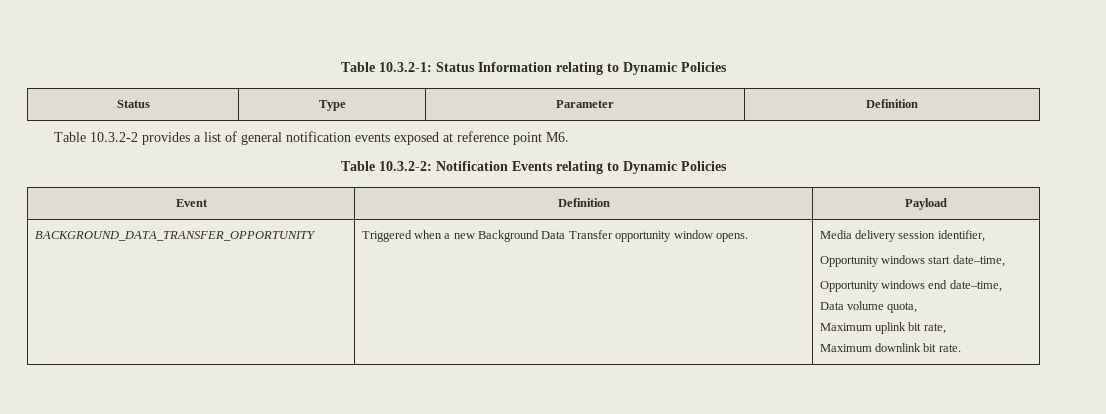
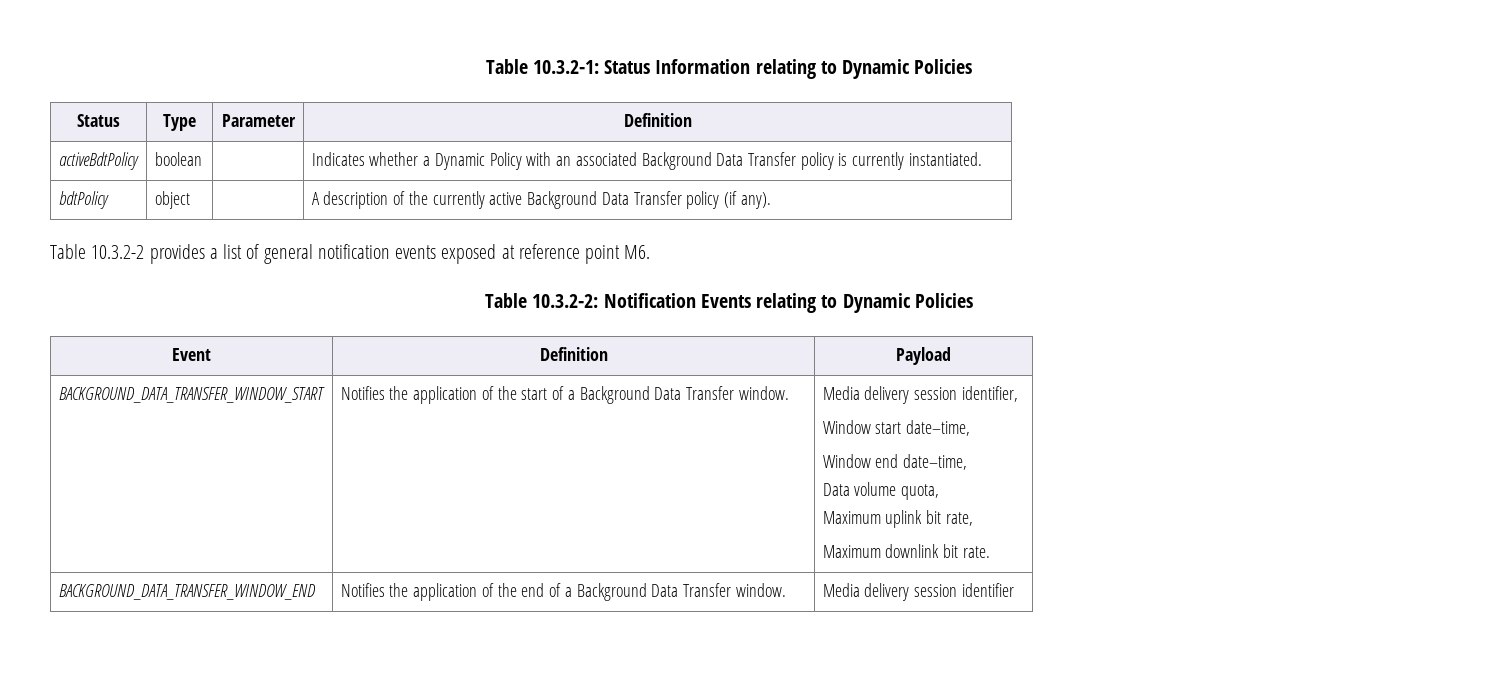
(918, 103) none -> [58,152,139,170] [154,152,202,166] [311,152,982,170] [58,191,109,209] [154,191,190,209] [311,191,771,209] // activeBdtPolicy | boolean | | Indicates whether a Dynamic Policy with an associated Background Data Transfer policy is currently instantiated. // bdtPolicy | object | | A description of the currently active Background Data Transfer policy (if any).
[34,231,316,241] [361,230,748,242] BACKGROUND_DATA_TRANSFER_OPPORTUNITY | Triggered when a new Background Data Transfer opportunity window opens. -> [58,387,325,403] [340,386,789,404] BACKGROUND_DATA_TRANSFER_WINDOW_START | Notifies the application of the start of a Background Data Transfer window.
[819,255,925,267] Opportunity windows -> [822,420,871,434] Window
[819,280,925,292] Opportunity windows -> [822,454,871,468] Window
(961, 348) none -> [58,584,316,600] [340,583,786,601] [822,583,1014,601] // BACKGROUND_DATA_TRANSFER_WINDOW_END | Notifies the application of the end of a Background Data Transfer window. | Media delivery session identifier

